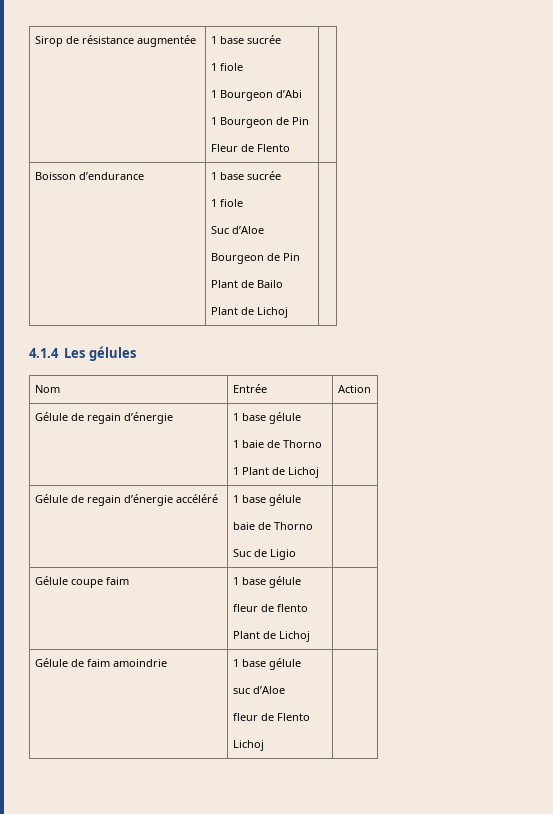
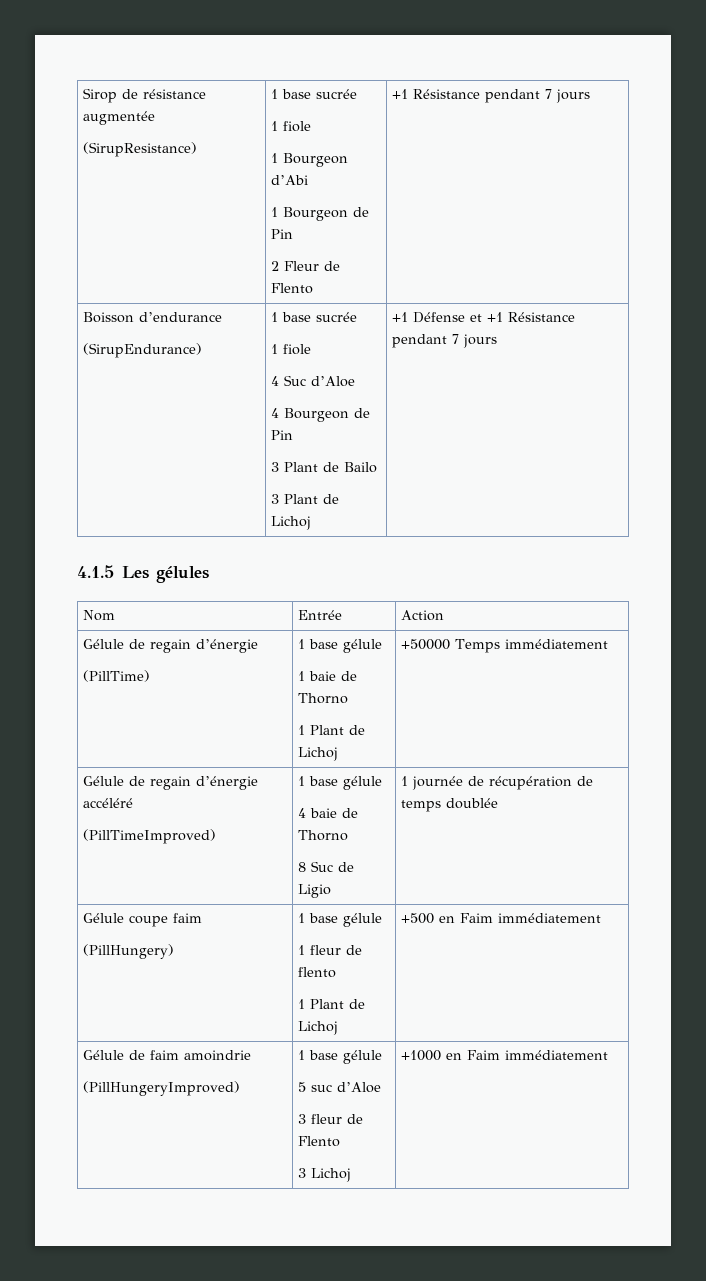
(196, 41) none -> [83,142,198,157] // (SirupResistance)
(309, 121) none -> [271,261,280,271] 2
(290, 148) none -> [392,89,591,103] +1 Résistance pendant 7 jours
[210,171,281,180] [210,199,243,207] | 1 base sucrée // 1 fiole // -> [83,343,203,358] [271,312,358,322] [271,344,312,355] [271,376,280,386] // (SirupEndurance) | 1 base sucrée // 1 fiole // 4
[210,253,300,264] Bourgeon de Pin // -> [271,408,371,422] [271,430,294,440] [271,462,280,472] 4 Bourgeon de Pin // 3
[210,307,288,318] [29,348,59,358] Plant de Lichoj | // 4.1.4 -> [271,494,340,504] [271,516,312,530] [392,312,576,323] [392,334,498,348] [77,565,114,578] 3 Plant de Lichoj | +1 Défense et +1 Résistance pendant 7 jours // 4.1.5
(173, 418) none -> [83,670,151,682] // (PillTime)
(319, 472) none -> [401,639,609,653] +50000 Temps immédiatement
[232,494,301,506] [232,522,313,530] | 1 base gélule // baie de Thorno // -> [83,829,217,844] [298,776,383,790] [298,808,359,818] [298,830,349,841] [298,862,307,872] // (PillTimeImproved) | 1 base gélule // 4 baie de Thorno // 8
(296, 554) none -> [401,776,594,790] [401,798,499,812] 1 journée de récupération de temps doublée
[232,576,301,588] | 1 base gélule // -> [83,944,175,959] [298,913,383,927] [298,945,306,955] // (PillHungery) | 1 base gélule // 1
[232,631,310,642] Plant de Lichoj | -> [298,999,366,1009] [298,1021,339,1035] [401,913,602,924] 1 Plant de Lichoj | +500 en Faim immédiatement
[232,658,301,670] | 1 base gélule // -> [83,1081,241,1096] [298,1050,383,1064] [298,1082,307,1092] // (PillHungeryImproved) | 1 base gélule // 5
(285, 690) none -> [298,1114,307,1124] 3
[232,740,264,751] Lichoj | -> [298,1168,352,1182] [401,1050,609,1061] 3 Lichoj | +1000 en Faim immédiatement

